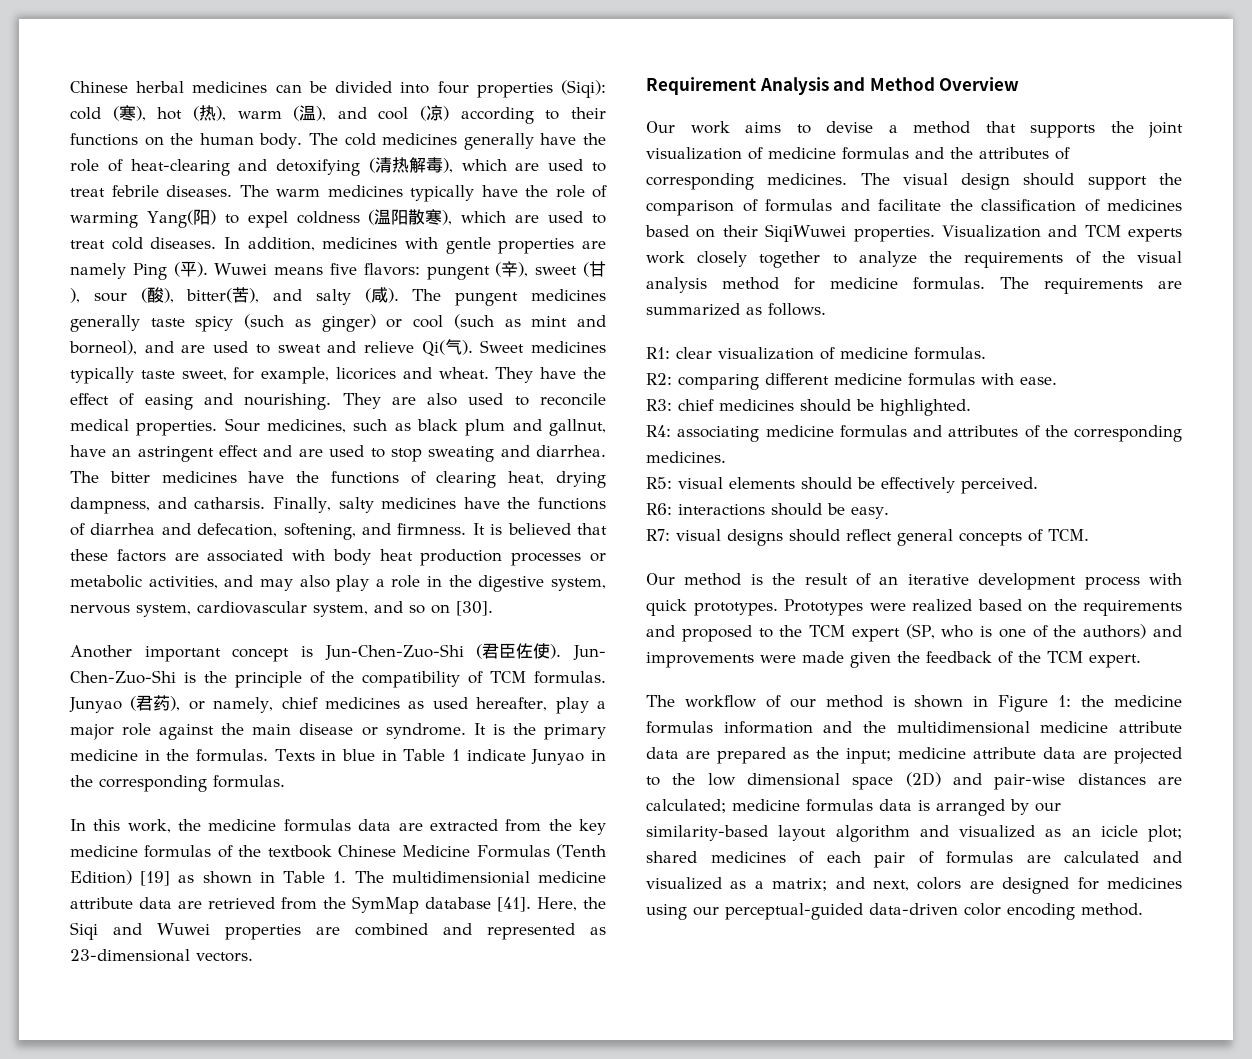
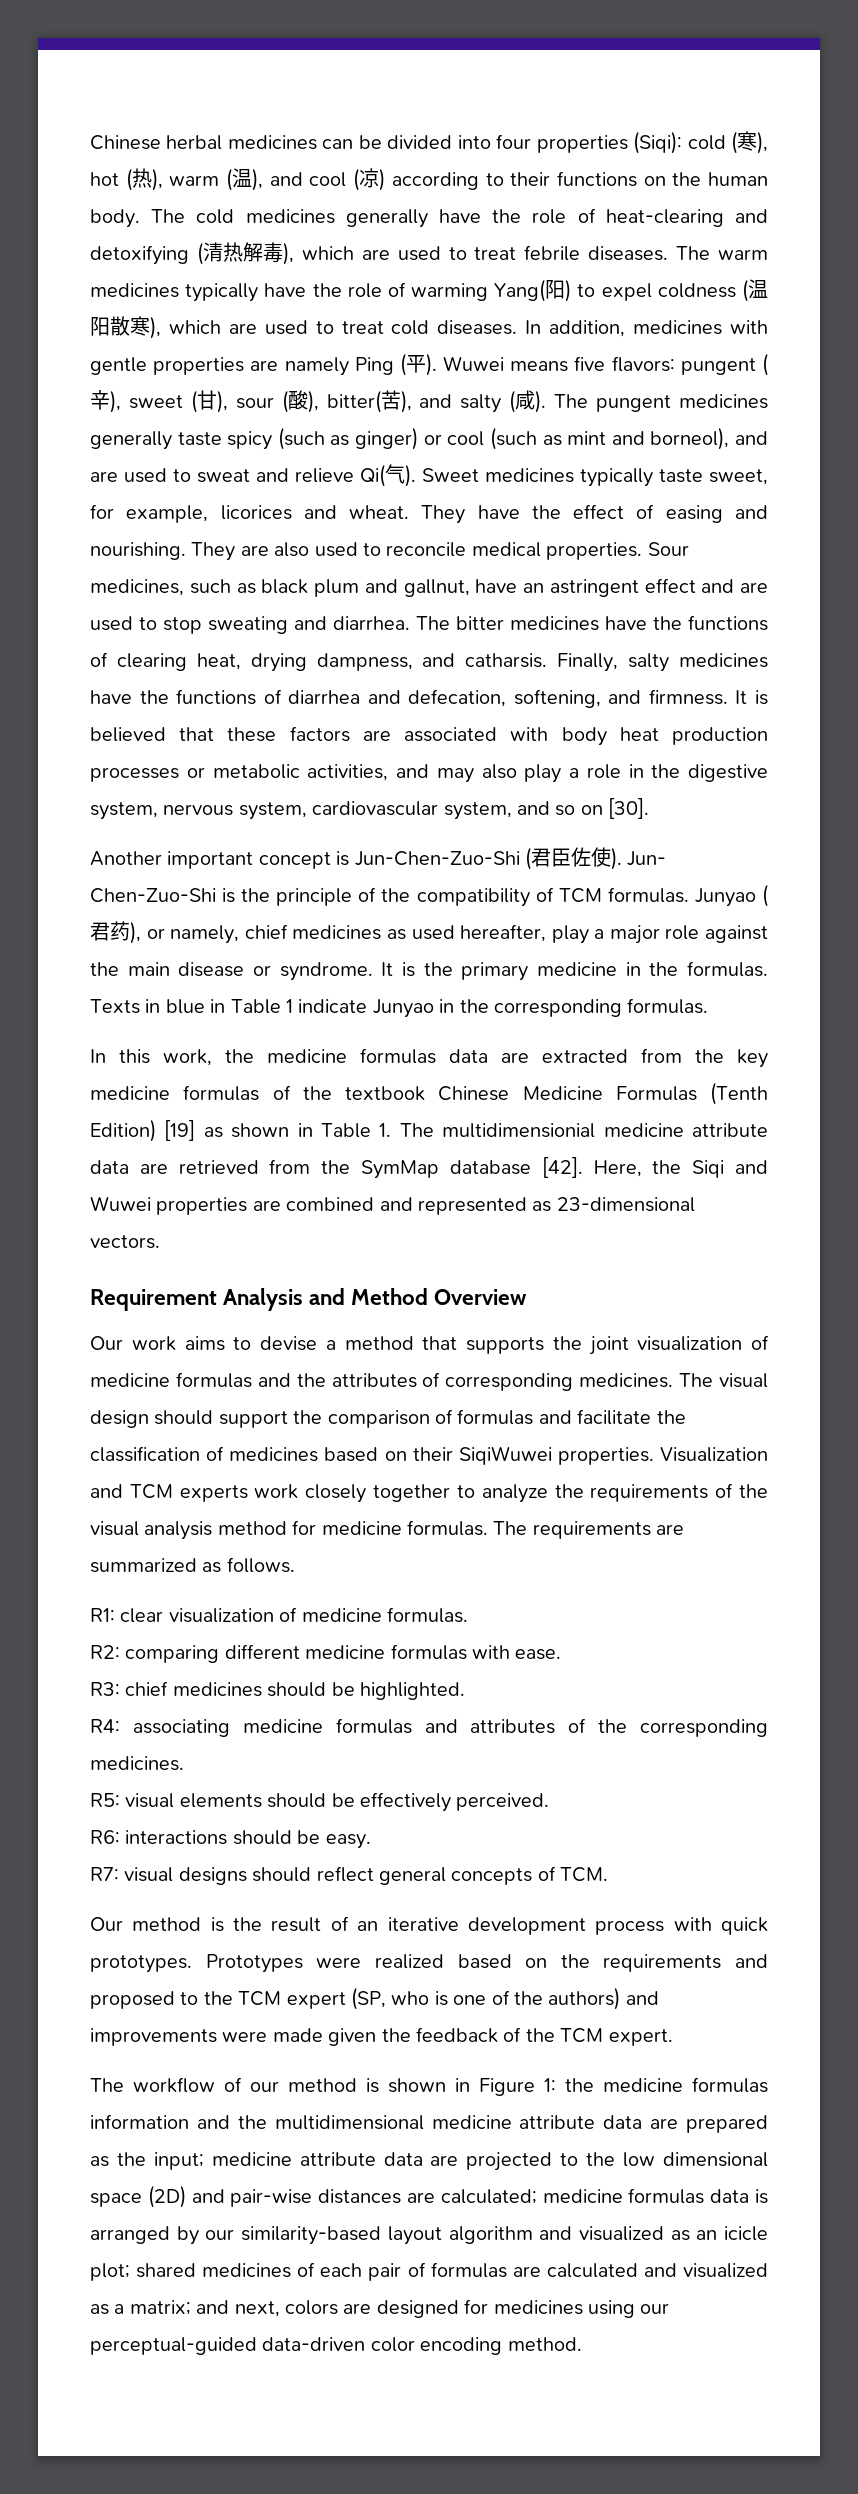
[497,897,531,912] [41]. -> [541,1157,583,1178] [42].

